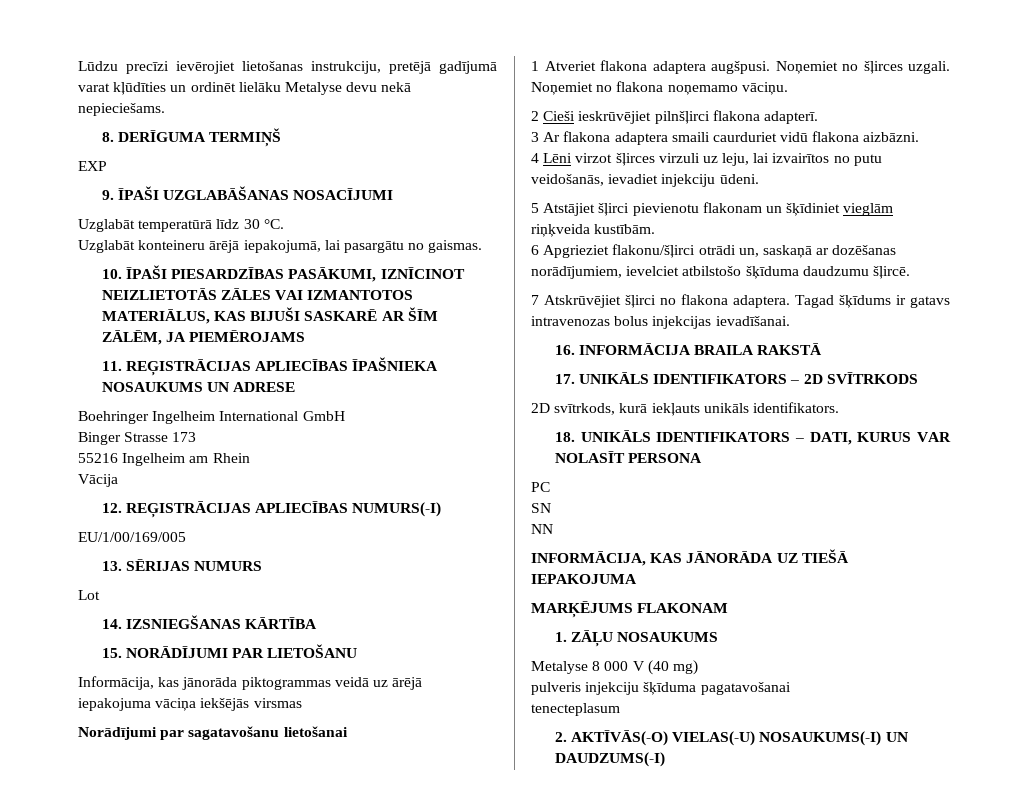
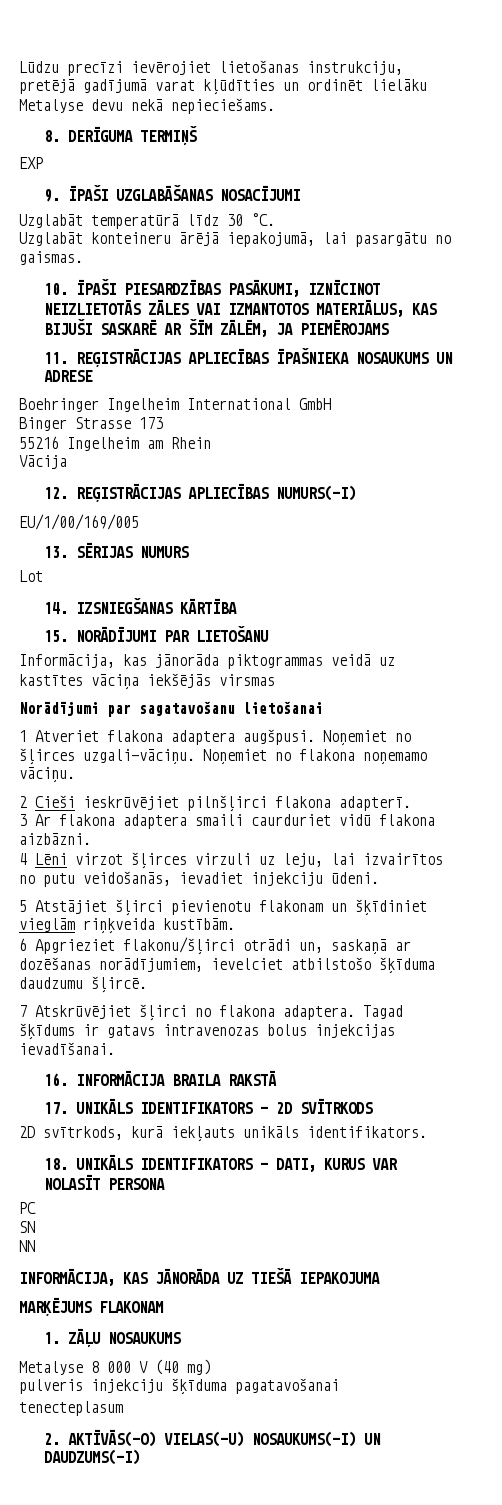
[392,677,423,690] [78,698,151,711] ārējā iepakojuma -> [19,674,83,686] kastītes
[908,61,950,74] uzgali. -> [83,749,195,765] uzgali-vāciņu.

